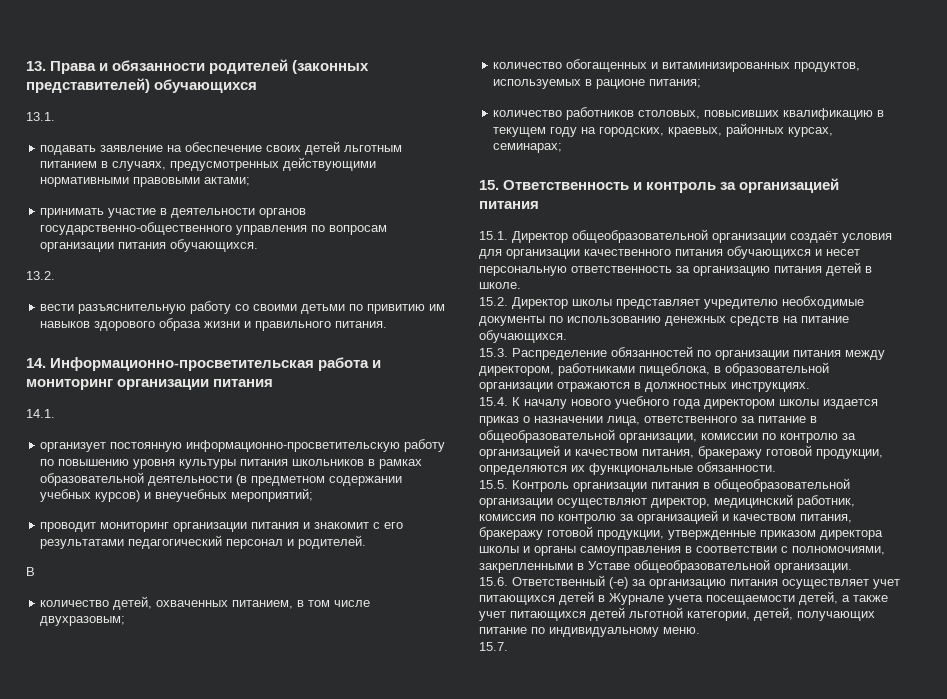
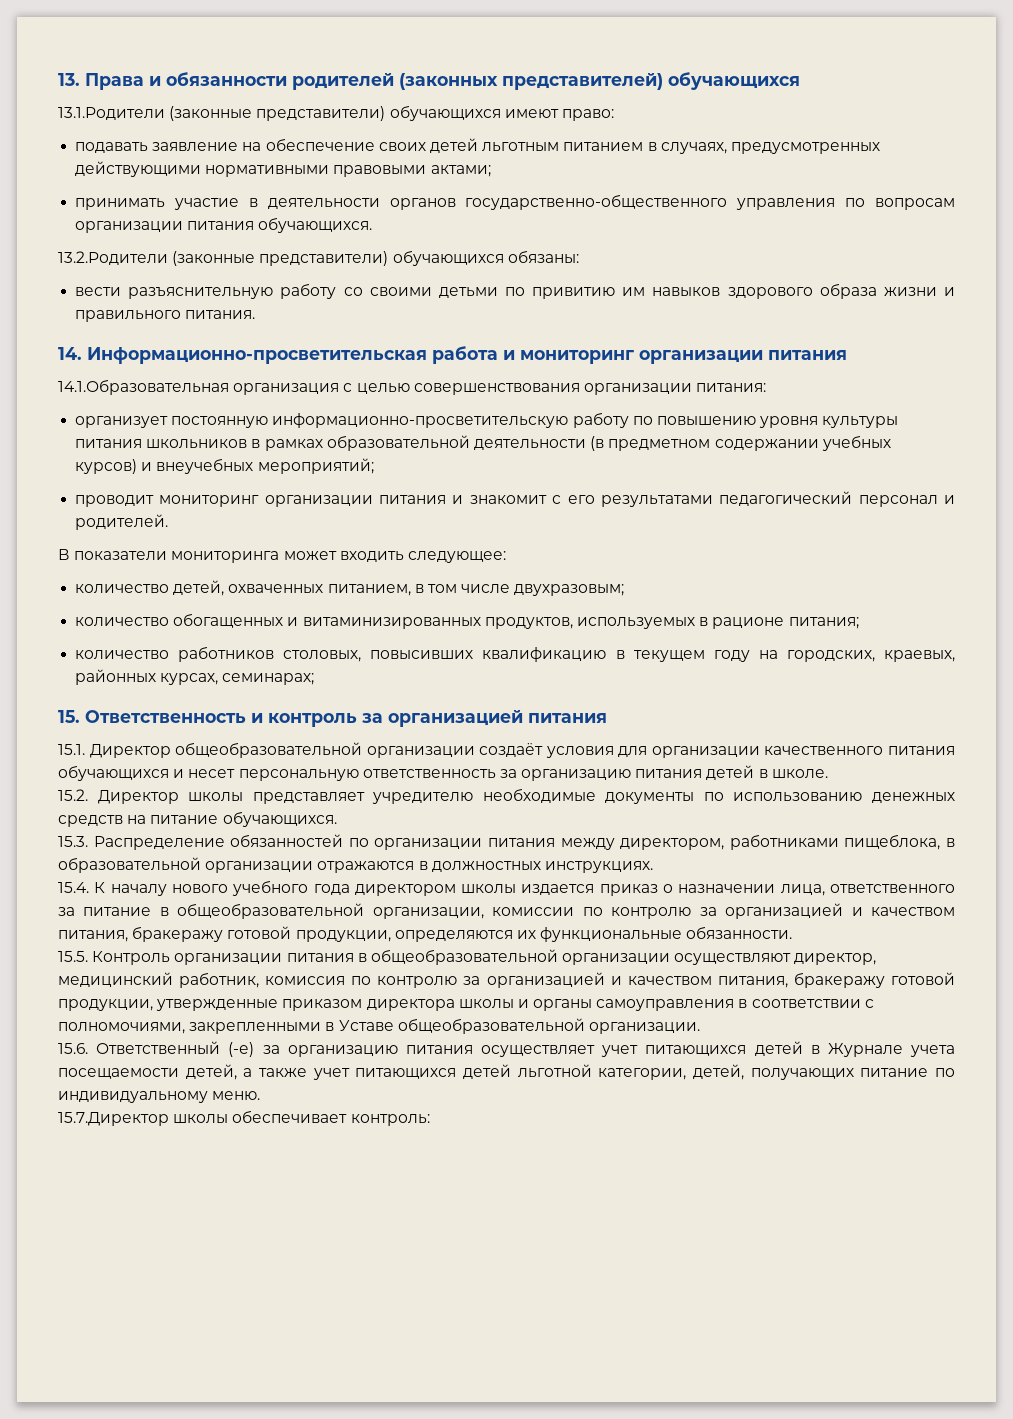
[26,112,55,121] 13.1. -> [58,105,614,121] 13.1.Родители (законные представители) обучающихся имеют право:
[26,271,55,280] 13.2. -> [58,250,579,266] 13.2.Родители (законные представители) обучающихся обязаны:
[26,409,55,418] 14.1. -> [58,379,767,395] 14.1.Образовательная организация с целью совершенствования организации питания:
(35, 571) none -> [74,551,506,563] показатели мониторинга может входить следующее:
[479,642,508,651] 15.7. -> [58,1110,430,1126] 15.7.Директор школы обеспечивает контроль:

